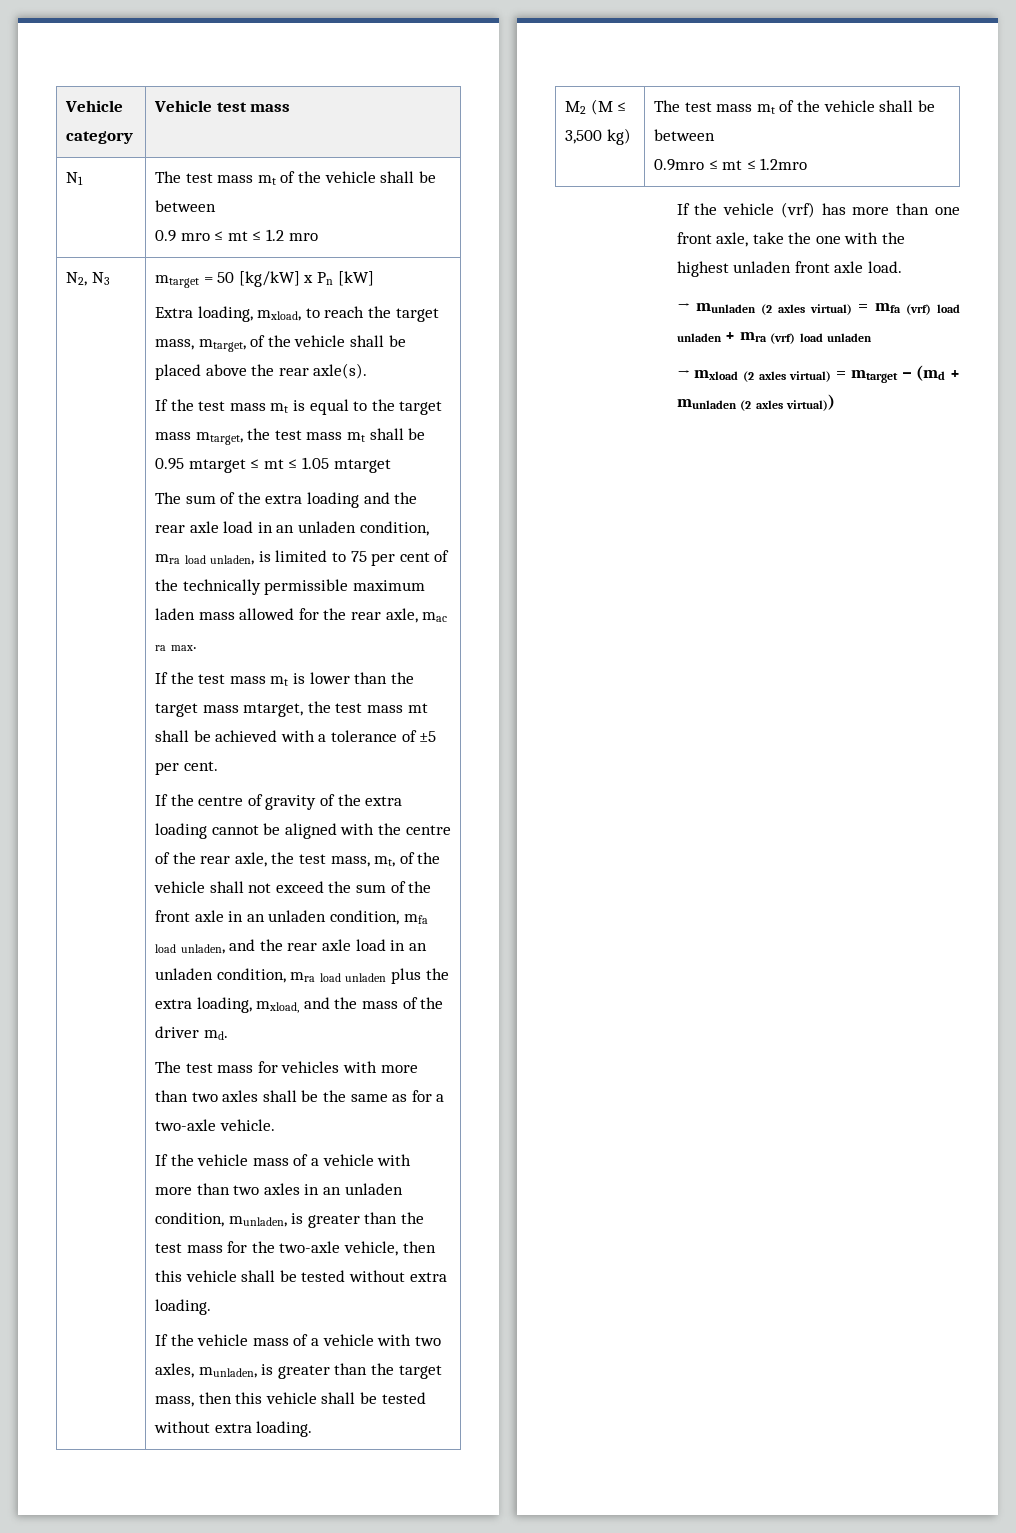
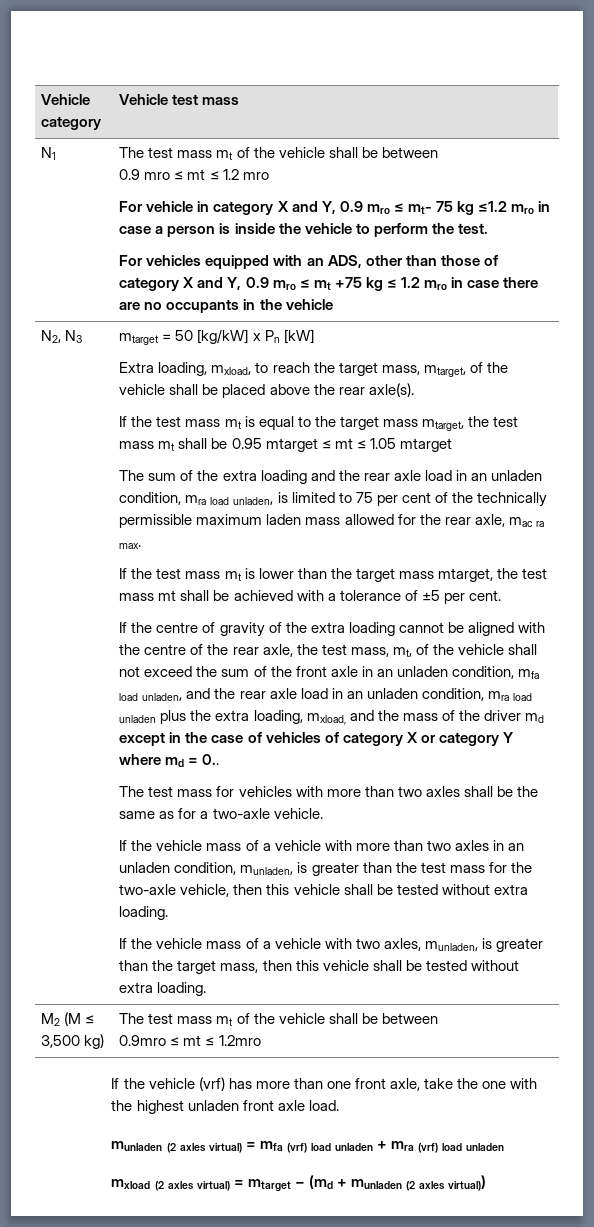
(318, 237) none -> [119,201,551,215] [119,223,488,237] [119,255,498,269] [119,277,539,291] [119,299,333,313] // For vehicle in category X and Y, 0.9 mro ≤ mt- 75 kg ≤1.2 mro in case a person is inside the vehicle to perform the test. // For vehicles equipped with an ADS, other than those of category X and Y, 0.9 mro ≤ mt +75 kg ≤ 1.2 mro in case there are no occupants in the vehicle
[203,1030,228,1040] md. -> [524,713,544,723] [119,732,514,746] [119,754,220,767] md except in the case of vehicles of category X or category Y where md = 0..
[676,303,690,311] → -> (339, 1105) none
[676,370,690,378] → -> (505, 1147) none

